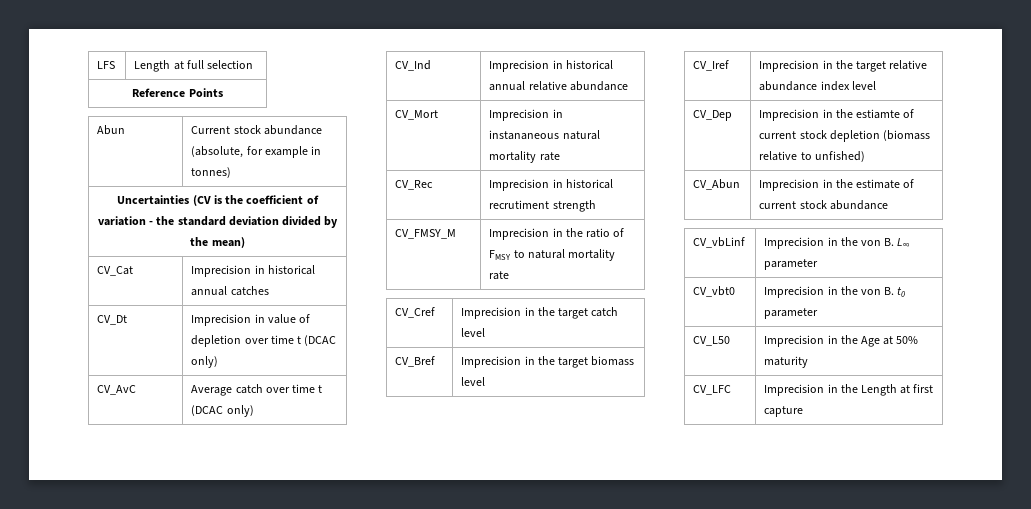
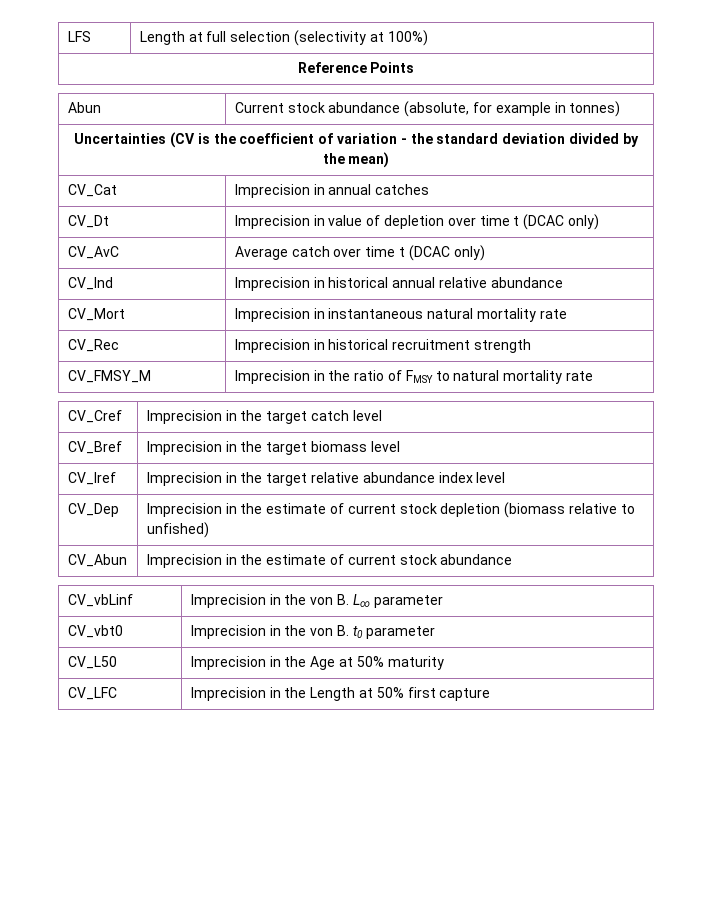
(253, 64) none -> [294,30,428,46] (selectivity at 100%)
[267,265,315,275] historical -> (325, 189) none
[489,130,560,140] instananeous -> [328,308,424,319] instantaneous
[489,200,550,209] recrutiment -> [392,339,471,350] recruitment
[855,109,900,119] estiamte -> [266,503,327,514] estimate
(911, 389) none -> [376,687,404,698] 50%

